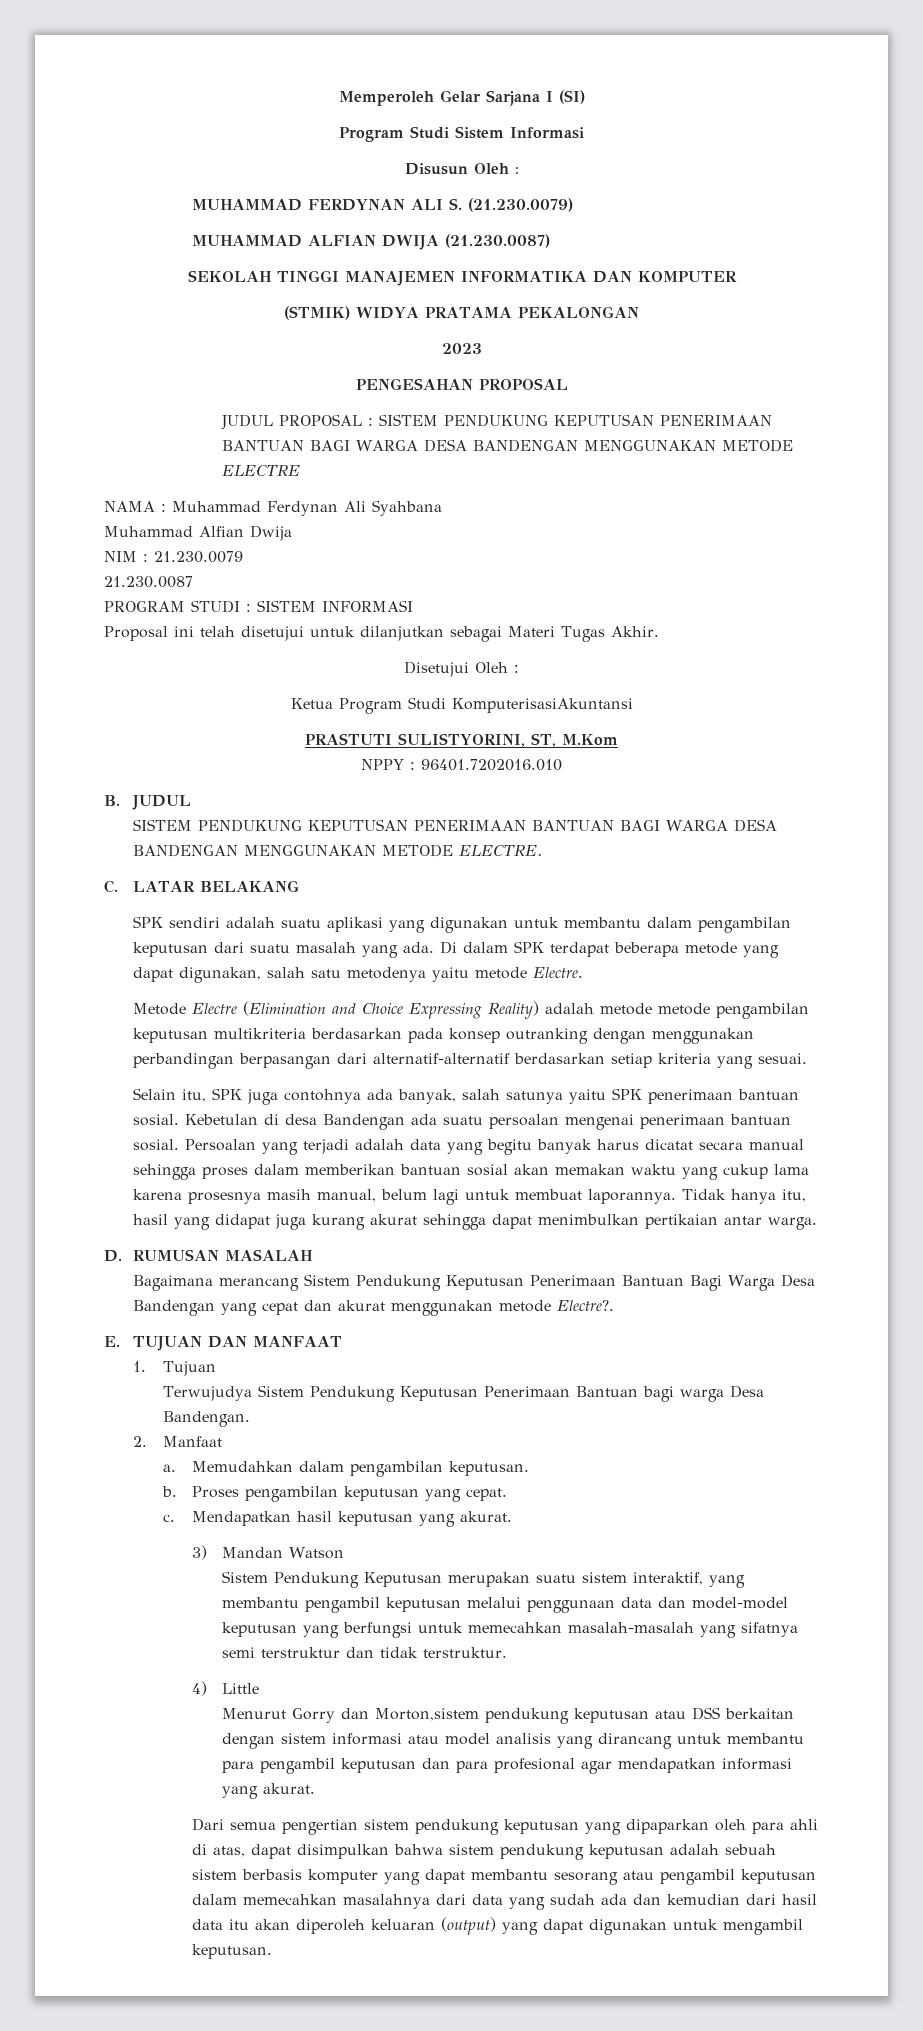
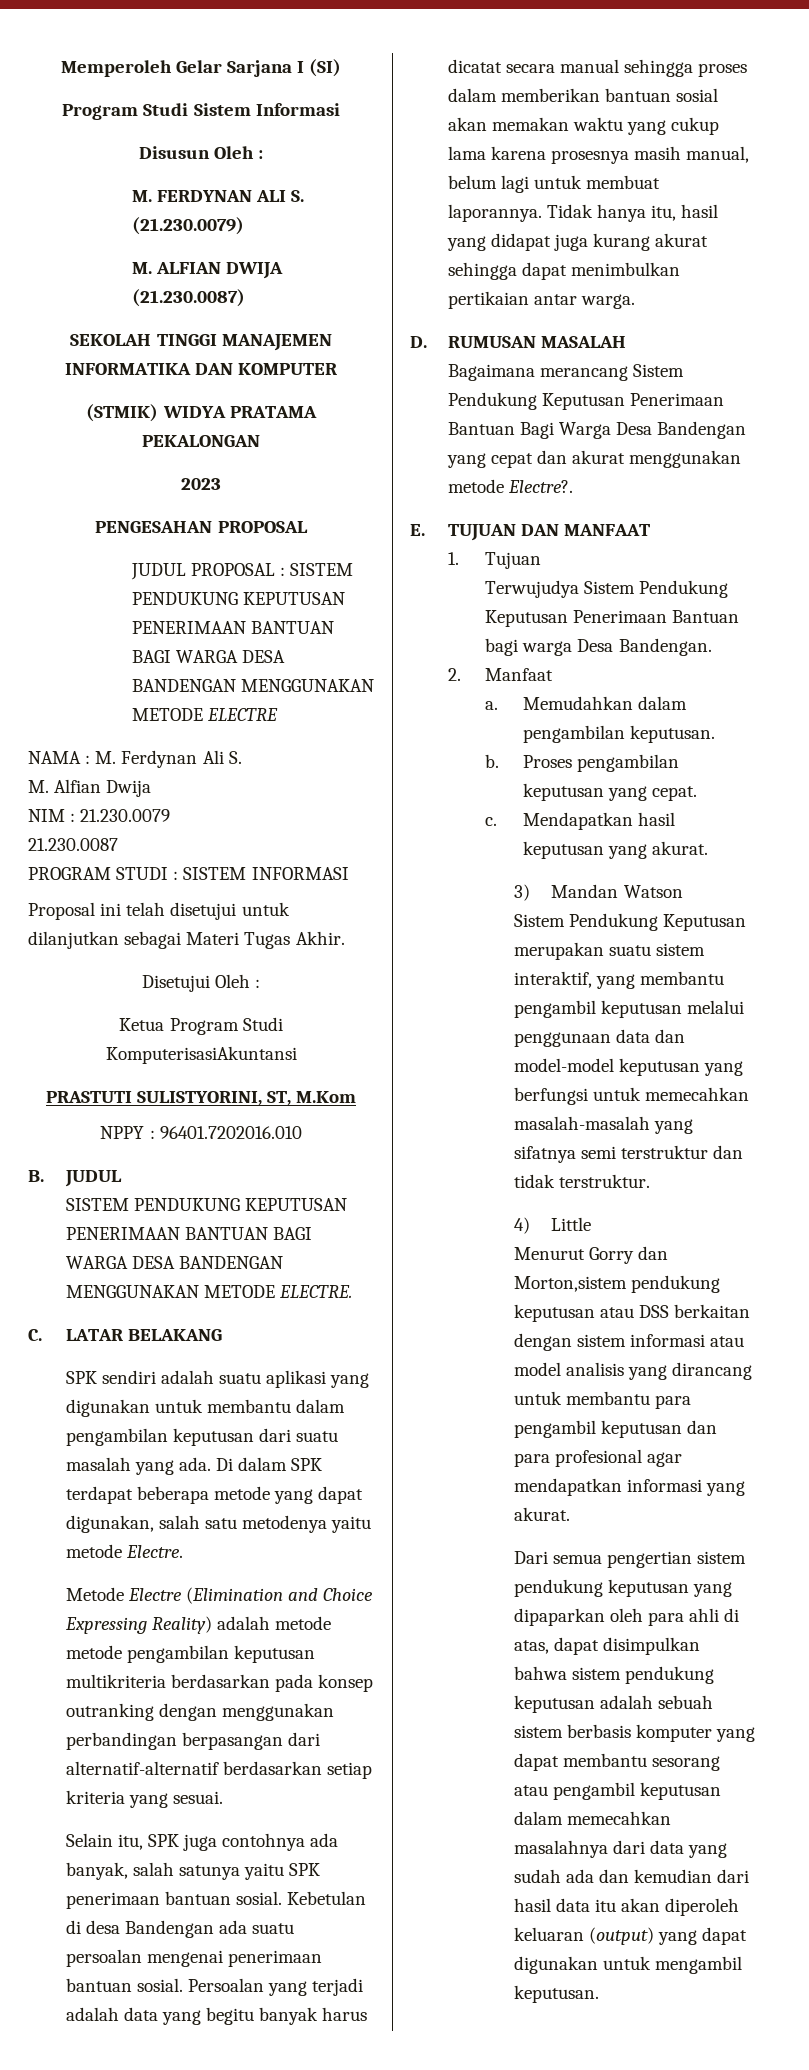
[192,199,303,211] MUHAMMAD -> [131,190,152,202] M.
[192,235,303,247] MUHAMMAD -> [131,262,152,274] M.
[172,501,261,512] Muhammad -> [95,751,117,764] M.
[372,500,442,516] [104,526,193,537] Syahbana // Muhammad -> [228,751,242,764] [28,780,49,793] S. // M.

